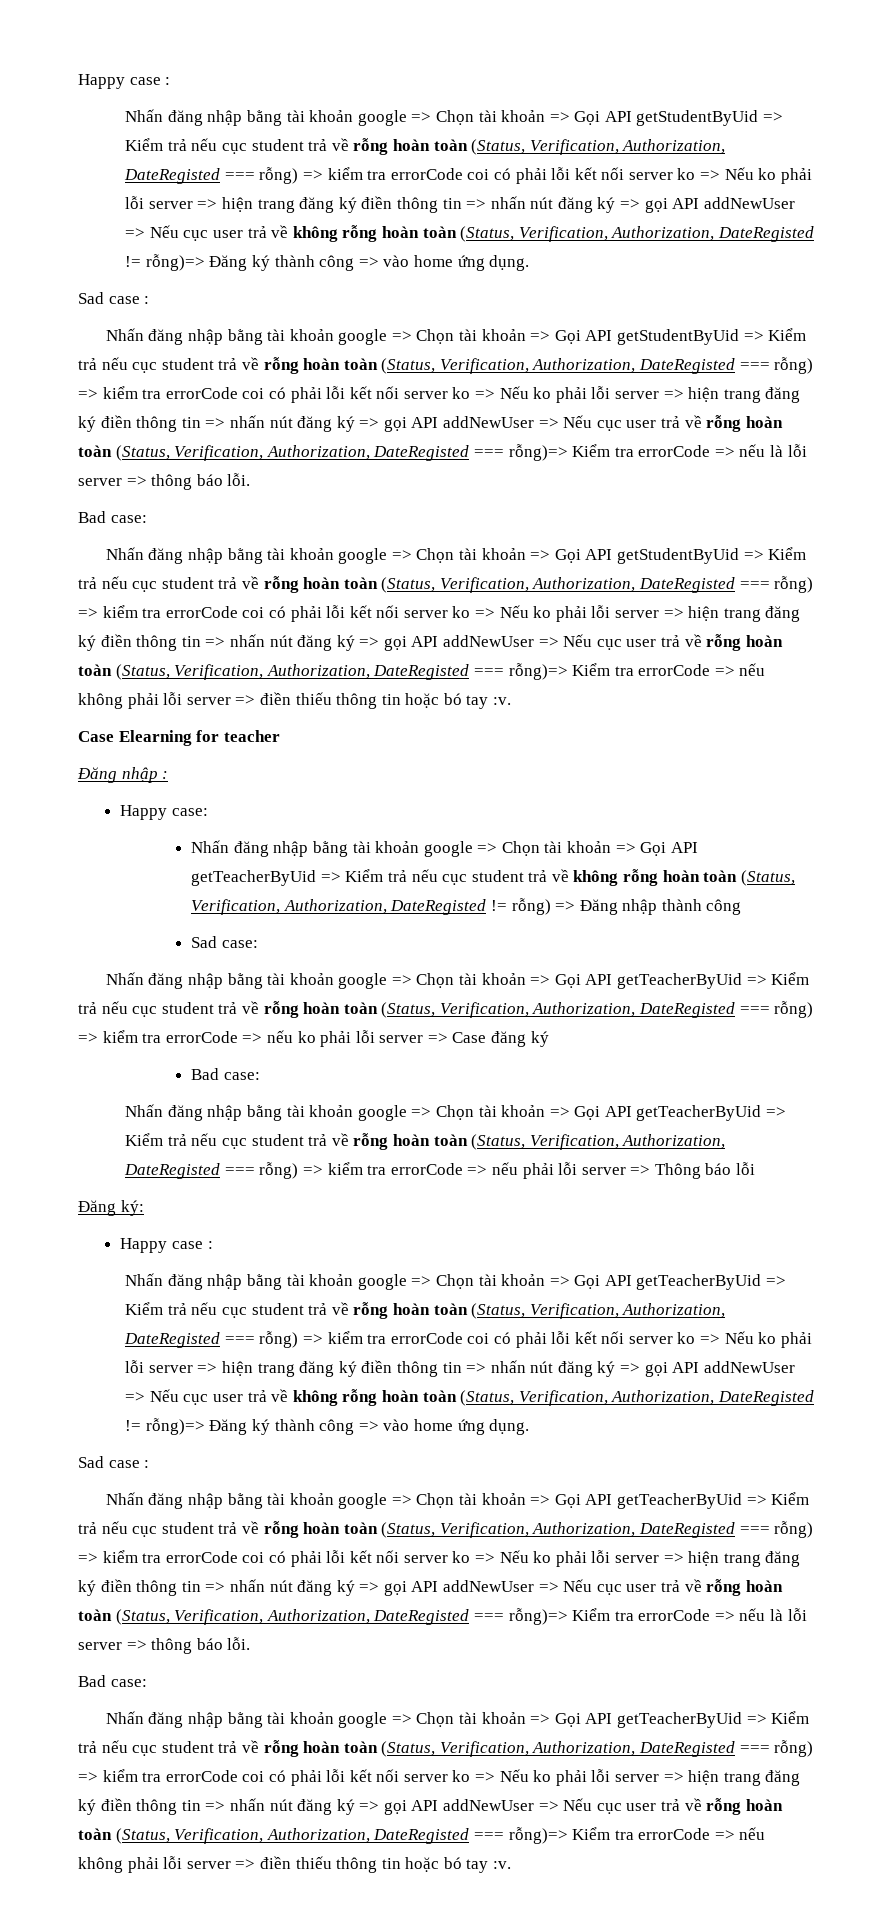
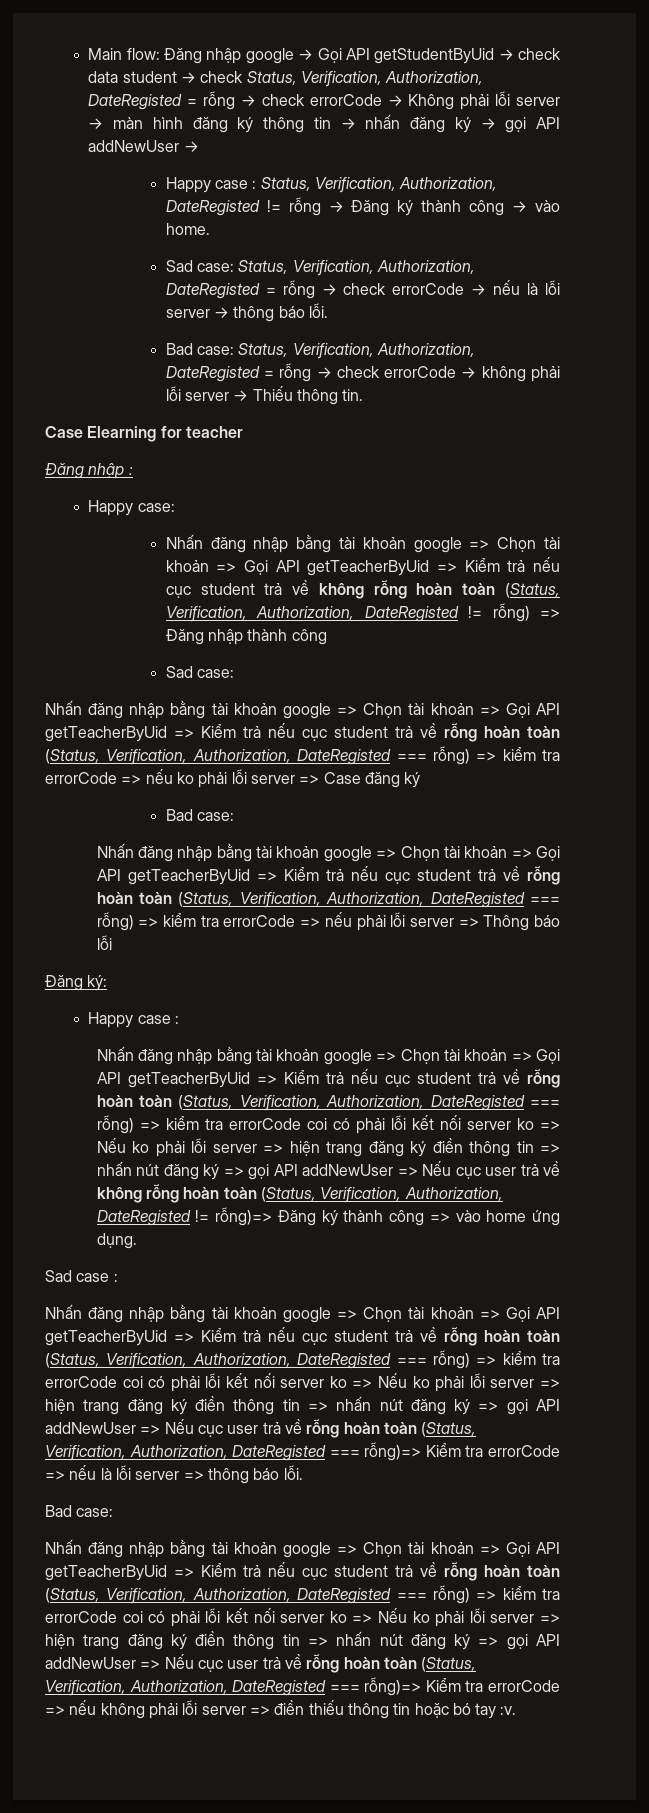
[78,74,171,89] [125,109,784,126] [125,138,726,155] [124,167,812,184] [125,196,795,213] [125,225,814,242] [125,254,530,271] [78,292,150,304] [105,328,807,345] [78,357,814,374] [78,386,801,403] [78,415,783,432] [78,444,807,461] [78,473,251,490] [78,511,147,523] [105,547,807,564] [78,576,814,593] [78,605,801,622] [78,634,783,651] [78,663,766,680] [78,692,512,709] Happy case : // Nhấn đăng nhập bằng tài khoản google => Chọn tài khoản => Gọi API getStudentByUid => Kiểm trả nếu cục student trả về rỗng hoàn toàn (Status, Verification, Authorization, DateRegisted === rỗng) => kiểm tra errorCode coi có phải lỗi kết nối server ko => Nếu ko phải lỗi server => hiện trang đăng ký điền thông tin => nhấn nút đăng ký => gọi API addNewUser => Nếu cục user trả về không rỗng hoàn toàn (Status, Verification, Authorization, DateRegisted != rỗng)=> Đăng ký thành công => vào home ứng dụng. // Sad case : // Nhấn đăng nhập bằng tài khoản google => Chọn tài khoản => Gọi API getStudentByUid => Kiểm trả nếu cục student trả về rỗng hoàn toàn (Status, Verification, Authorization, DateRegisted === rỗng) => kiểm tra errorCode coi có phải lỗi kết nối server ko => Nếu ko phải lỗi server => hiện trang đăng ký điền thông tin => nhấn nút đăng ký => gọi API addNewUser => Nếu cục user trả về rỗng hoàn toàn (Status, Verification, Authorization, DateRegisted === rỗng)=> Kiểm tra errorCode => nếu là lỗi server => thông báo lỗi. // Bad case: // Nhấn đăng nhập bằng tài khoản google => Chọn tài khoản => Gọi API getStudentByUid => Kiểm trả nếu cục student trả về rỗng hoàn toàn (Status, Verification, Authorization, DateRegisted === rỗng) => kiểm tra errorCode coi có phải lỗi kết nối server ko => Nếu ko phải lỗi server => hiện trang đăng ký điền thông tin => nhấn nút đăng ký => gọi API addNewUser => Nếu cục user trả về rỗng hoàn toàn (Status, Verification, Authorization, DateRegisted === rỗng)=> Kiểm tra errorCode => nếu không phải lỗi server => điền thiếu thông tin hoặc bó tay :v. -> [88,48,561,64] [88,71,484,87] [88,91,560,110] [88,114,560,133] [88,140,199,152] [165,177,498,193] [165,197,560,216] [165,223,210,235] [165,260,476,276] [165,280,560,299] [165,303,329,322] [165,343,476,359] [165,363,560,382] [165,386,364,405] Main flow: Đăng nhập google → Gọi API getStudentByUid → check data student → check Status, Verification, Authorization, DateRegisted = rỗng → check errorCode → Không phải lỗi server → màn hình đăng ký thông tin → nhấn đăng ký → gọi API addNewUser → // Happy case : Status, Verification, Authorization, DateRegisted != rỗng → Đăng ký thành công → vào home. // Sad case: Status, Verification, Authorization, DateRegisted = rỗng → check errorCode → nếu là lỗi server → thông báo lỗi. // Bad case: Status, Verification, Authorization, DateRegisted = rỗng → check errorCode → không phải lỗi server → Thiếu thông tin.

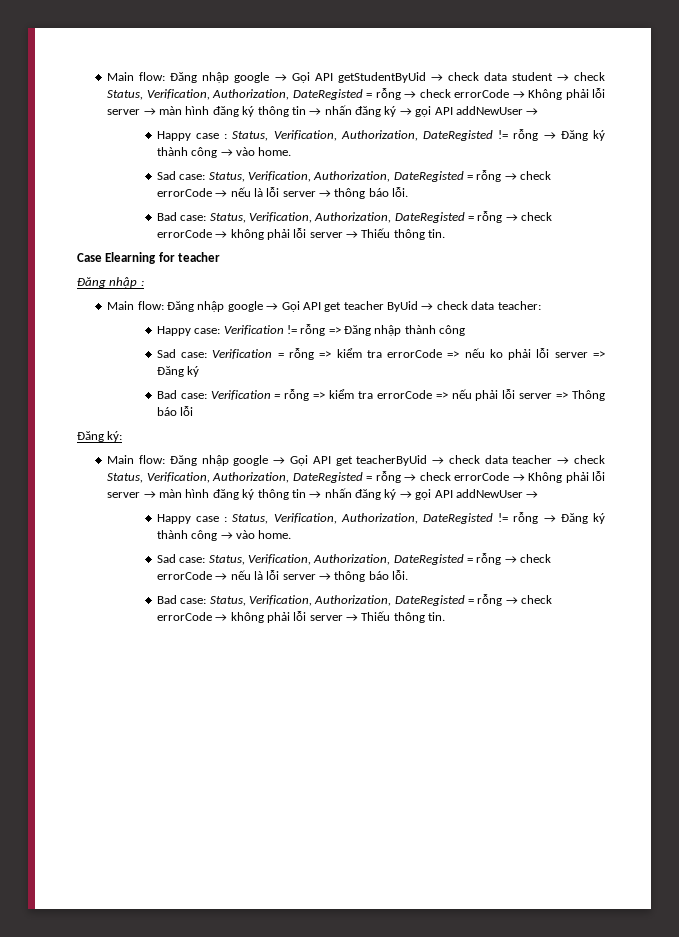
[88,500,175,516] [165,534,561,553] [165,557,560,576] [165,580,560,599] [165,603,530,622] Happy case: // Nhấn đăng nhập bằng tài khoản google => Chọn tài khoản => Gọi API getTeacherByUid => Kiểm trả nếu cục student trả về không rỗng hoàn toàn (Status, Verification, Authorization, DateRegisted != rỗng) -> [107,301,541,312] [156,324,326,336] Main flow: Đăng nhập google → Gọi API get teacher ByUid → check data teacher: // Happy case: Verification != rỗng
[45,700,560,719] [45,723,560,742] [45,746,470,765] // Nhấn đăng nhập bằng tài khoản google => Chọn tài khoản => Gọi API getTeacherByUid => Kiểm trả nếu cục student trả về rỗng hoàn toàn (Status, Verification, Authorization, DateRegisted === rỗng) -> [212,348,314,360] Verification = rỗng
[323,772,400,788] Case đăng -> [156,366,184,377] Đăng
[96,843,560,862] [96,866,560,885] [96,892,560,908] [96,912,134,931] // Nhấn đăng nhập bằng tài khoản google => Chọn tài khoản => Gọi API getTeacherByUid => Kiểm trả nếu cục student trả về rỗng hoàn toàn (Status, Verification, Authorization, DateRegisted === rỗng) -> [210,389,310,401] Verification = rỗng
[88,1012,180,1028] [96,1046,560,1065] [96,1069,560,1088] [96,1095,560,1111] [96,1115,560,1134] [96,1138,560,1157] [96,1161,560,1180] [96,1184,503,1203] [96,1207,560,1226] [96,1233,137,1249] [45,1270,118,1282] [45,1304,560,1323] [45,1327,560,1346] [45,1350,560,1369] [45,1373,561,1392] [45,1396,560,1415] [45,1419,477,1438] [45,1442,560,1461] [45,1465,303,1484] [45,1505,114,1517] [45,1539,560,1558] [45,1562,560,1581] [45,1585,560,1604] [45,1608,561,1627] [45,1631,560,1650] [45,1654,477,1673] [45,1677,560,1696] [45,1700,517,1719] Happy case : // Nhấn đăng nhập bằng tài khoản google => Chọn tài khoản => Gọi API getTeacherByUid => Kiểm trả nếu cục student trả về rỗng hoàn toàn (Status, Verification, Authorization, DateRegisted === rỗng) => kiểm tra errorCode coi có phải lỗi kết nối server ko => Nếu ko phải lỗi server => hiện trang đăng ký điền thông tin => nhấn nút đăng ký => gọi API addNewUser => Nếu cục user trả về không rỗng hoàn toàn (Status, Verification, Authorization, DateRegisted != rỗng)=> Đăng ký thành công => vào home ứng dụng. // Sad case : // Nhấn đăng nhập bằng tài khoản google => Chọn tài khoản => Gọi API getTeacherByUid => Kiểm trả nếu cục student trả về rỗng hoàn toàn (Status, Verification, Authorization, DateRegisted === rỗng) => kiểm tra errorCode coi có phải lỗi kết nối server ko => Nếu ko phải lỗi server => hiện trang đăng ký điền thông tin => nhấn nút đăng ký => gọi API addNewUser => Nếu cục user trả về rỗng hoàn toàn (Status, Verification, Authorization, DateRegisted === rỗng)=> Kiểm tra errorCode => nếu là lỗi server => thông báo lỗi. // Bad case: // Nhấn đăng nhập bằng tài khoản google => Chọn tài khoản => Gọi API getTeacherByUid => Kiểm trả nếu cục student trả về rỗng hoàn toàn (Status, Verification, Authorization, DateRegisted === rỗng) => kiểm tra errorCode coi có phải lỗi kết nối server ko => Nếu ko phải lỗi server => hiện trang đăng ký điền thông tin => nhấn nút đăng ký => gọi API addNewUser => Nếu cục user trả về rỗng hoàn toàn (Status, Verification, Authorization, DateRegisted === rỗng)=> Kiểm tra errorCode => nếu không phải lỗi server => điền thiếu thông tin hoặc bó tay :v. -> [107,455,605,466] [107,471,605,483] [107,488,539,500] [156,512,605,524] [156,530,292,541] [156,553,552,565] [156,570,409,582] [156,594,553,606] [156,611,446,623] Main flow: Đăng nhập google → Gọi API get teacherByUid → check data teacher → check Status, Verification, Authorization, DateRegisted = rỗng → check errorCode → Không phải lỗi server → màn hình đăng ký thông tin → nhấn đăng ký → gọi API addNewUser → // Happy case : Status, Verification, Authorization, DateRegisted != rỗng → Đăng ký thành công → vào home. // Sad case: Status, Verification, Authorization, DateRegisted = rỗng → check errorCode → nếu là lỗi server → thông báo lỗi. // Bad case: Status, Verification, Authorization, DateRegisted = rỗng → check errorCode → không phải lỗi server → Thiếu thông tin.

